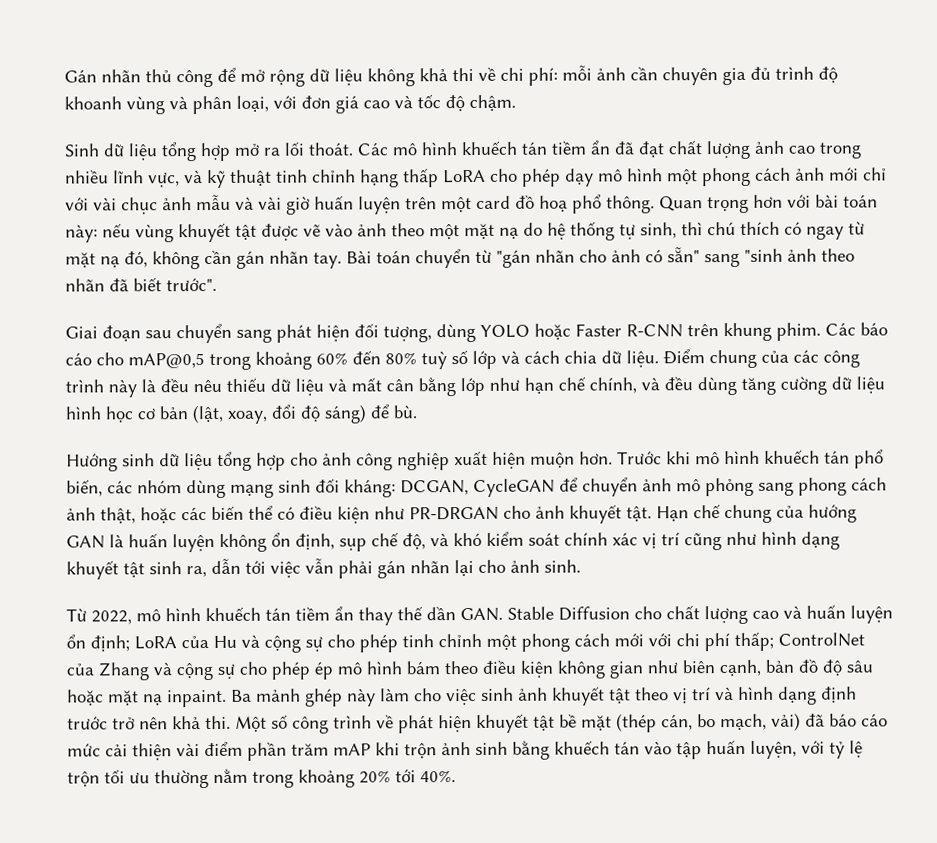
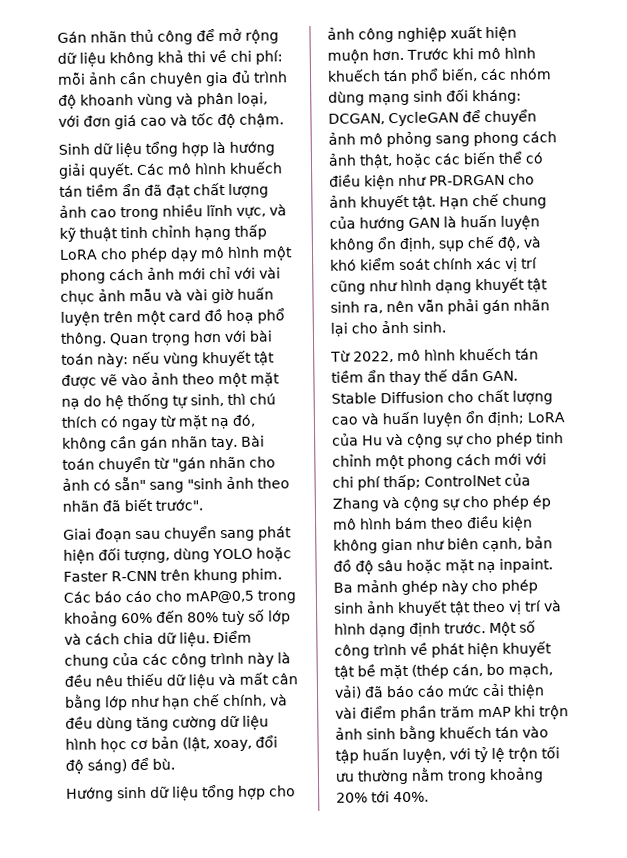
[234,141,353,156] mở ra lối thoát. -> [212,141,275,156] [58,163,134,179] là hướng giải quyết.
[211,558,301,578] dẫn tới việc -> [386,300,414,313] nên
[380,688,477,706] làm cho việc -> [471,579,538,594] cho phép
[67,715,231,730] trước trở nên khả thi. -> [444,622,486,634] trước.

